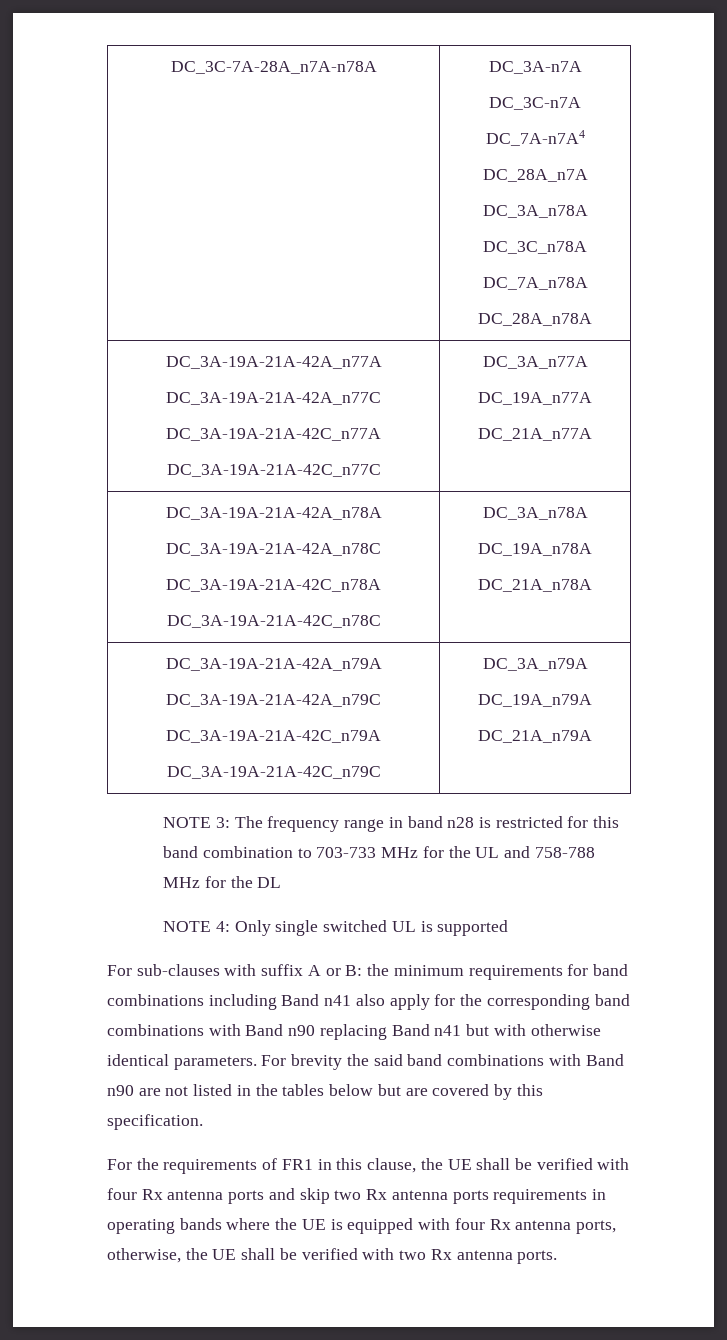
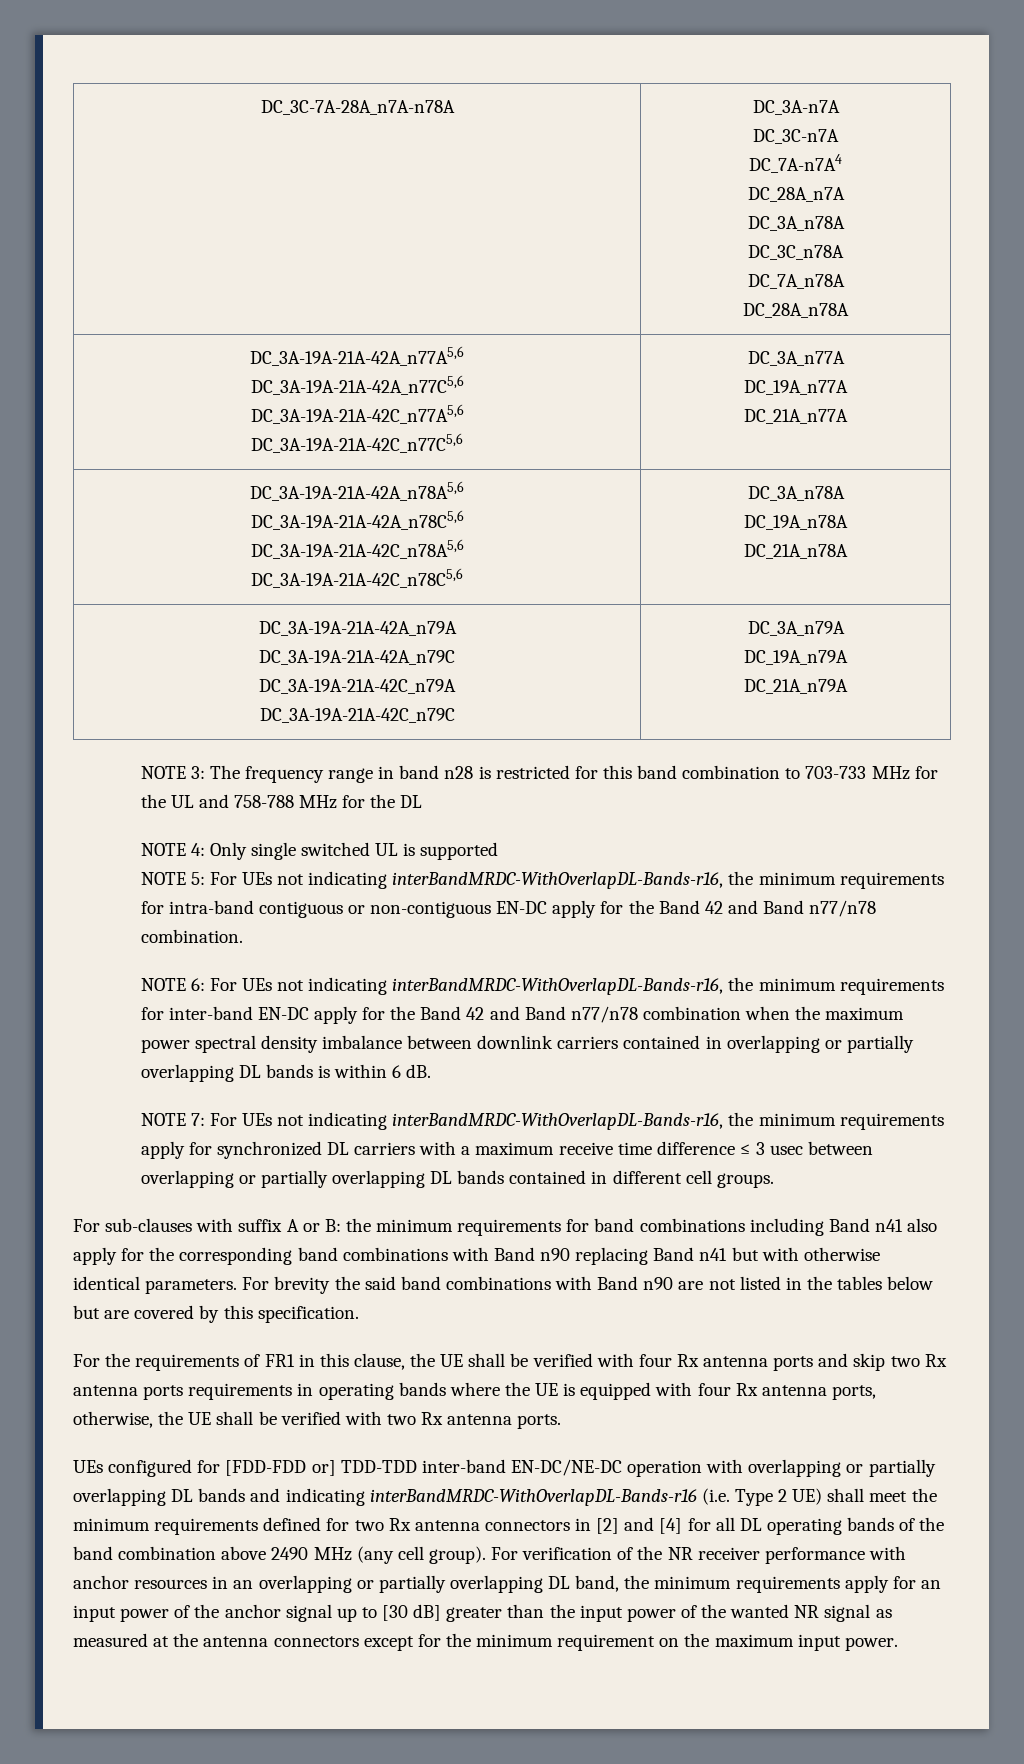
[165,356,382,369] [166,392,381,405] [166,428,381,441] [166,464,381,477] DC_3A-19A-21A-42A_n77A // DC_3A-19A-21A-42A_n77C // DC_3A-19A-21A-42C_n77A // DC_3A-19A-21A-42C_n77C -> [250,346,464,366] [250,375,464,395] [250,404,464,424] [251,433,463,453] DC_3A-19A-21A-42A_n77A5,6 // DC_3A-19A-21A-42A_n77C5,6 // DC_3A-19A-21A-42C_n77A5,6 // DC_3A-19A-21A-42C_n77C5,6
[165,507,382,520] [166,543,381,556] [166,579,381,592] [166,615,381,628] DC_3A-19A-21A-42A_n78A // DC_3A-19A-21A-42A_n78C // DC_3A-19A-21A-42C_n78A // DC_3A-19A-21A-42C_n78C -> [250,481,464,501] [250,510,464,530] [250,539,464,559] [251,568,463,588] DC_3A-19A-21A-42A_n78A5,6 // DC_3A-19A-21A-42A_n78C5,6 // DC_3A-19A-21A-42C_n78A5,6 // DC_3A-19A-21A-42C_n78C5,6
(509, 928) none -> [140,871,944,889] [140,900,877,918] [140,929,243,943] [140,977,944,995] [140,1006,905,1024] [140,1035,914,1053] [140,1064,432,1082] [140,1112,944,1130] [140,1141,874,1159] [140,1170,774,1188] // NOTE 5: For UEs not indicating interBandMRDC-WithOverlapDL-Bands-r16, the minimum requirements for intra-band contiguous or non-contiguous EN-DC apply for the Band 42 and Band n77/n78 combination. // NOTE 6: For UEs not indicating interBandMRDC-WithOverlapDL-Bands-r16, the minimum requirements for inter-band EN-DC apply for the Band 42 and Band n77/n78 combination when the maximum power spectral density imbalance between downlink carriers contained in overlapping or partially overlapping DL bands is within 6 dB. // NOTE 7: For UEs not indicating interBandMRDC-WithOverlapDL-Bands-r16, the minimum requirements apply for synchronized DL carriers with a maximum receive time difference ≤ 3 usec between overlapping or partially overlapping DL bands contained in different cell groups.
(558, 1257) none -> [73,1459,936,1477] [73,1488,937,1506] [73,1517,945,1535] [73,1546,906,1564] [73,1575,941,1593] [73,1604,892,1622] [73,1633,898,1651] // UEs configured for [FDD-FDD or] TDD-TDD inter-band EN-DC/NE-DC operation with overlapping or partially overlapping DL bands and indicating interBandMRDC-WithOverlapDL-Bands-r16 (i.e. Type 2 UE) shall meet the minimum requirements defined for two Rx antenna connectors in [2] and [4] for all DL operating bands of the band combination above 2490 MHz (any cell group). For verification of the NR receiver performance with anchor resources in an overlapping or partially overlapping DL band, the minimum requirements apply for an input power of the anchor signal up to [30 dB] greater than the input power of the wanted NR signal as measured at the antenna connectors except for the minimum requirement on the maximum input power.

